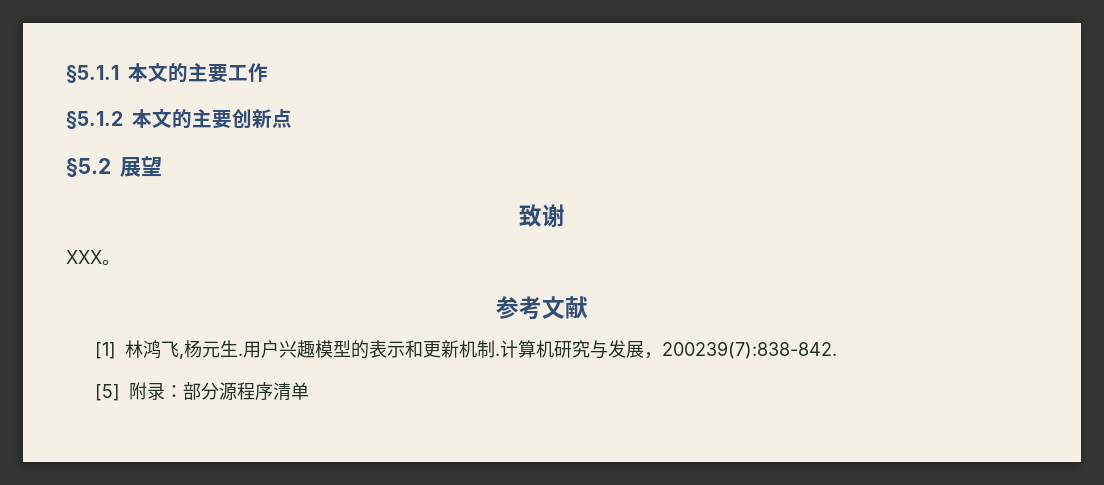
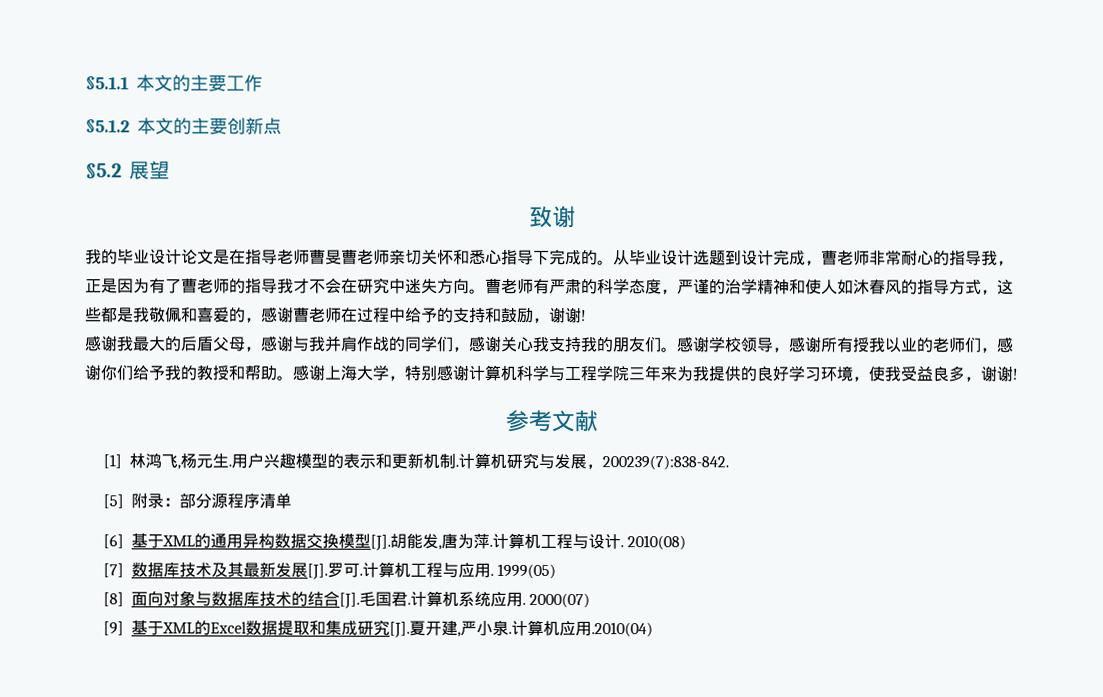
[66,250,120,265] XXX。 -> [85,248,1014,266] [85,277,1014,295] [85,306,587,324] [84,335,1014,353] [84,364,1018,382] 我的毕业设计论文是在指导老师曹旻曹老师亲切关怀和悉心指导下完成的。从毕业设计选题到设计完成，曹老师非常耐心的指导我，正是因为有了曹老师的指导我才不会在研究中迷失方向。曹老师有严肃的科学态度，严谨的治学精神和使人如沐春风的指导方式，这些都是我敬佩和喜爱的，感谢曹老师在过程中给予的支持和鼓励，谢谢! // 感谢我最大的后盾父母，感谢与我并肩作战的同学们，感谢关心我支持我的朋友们。感谢学校领导，感谢所有授我以业的老师们，感谢你们给予我的教授和帮助。感谢上海大学，特别感谢计算机科学与工程学院三年来为我提供的良好学习环境，使我受益良多，谢谢!
(310, 391) none -> [103,532,687,551] [103,561,557,580] [103,590,591,609] [103,619,654,638] // [6]基于XML的通用异构数据交换模型[J].胡能发,唐为萍.计算机工程与设计. 2010(08) // [7]数据库技术及其最新发展[J].罗可.计算机工程与应用. 1999(05) // [8]面向对象与数据库技术的结合[J].毛国君.计算机系统应用. 2000(07) // [9]基于XML的Excel数据提取和集成研究[J].夏开建,严小泉.计算机应用.2010(04)

